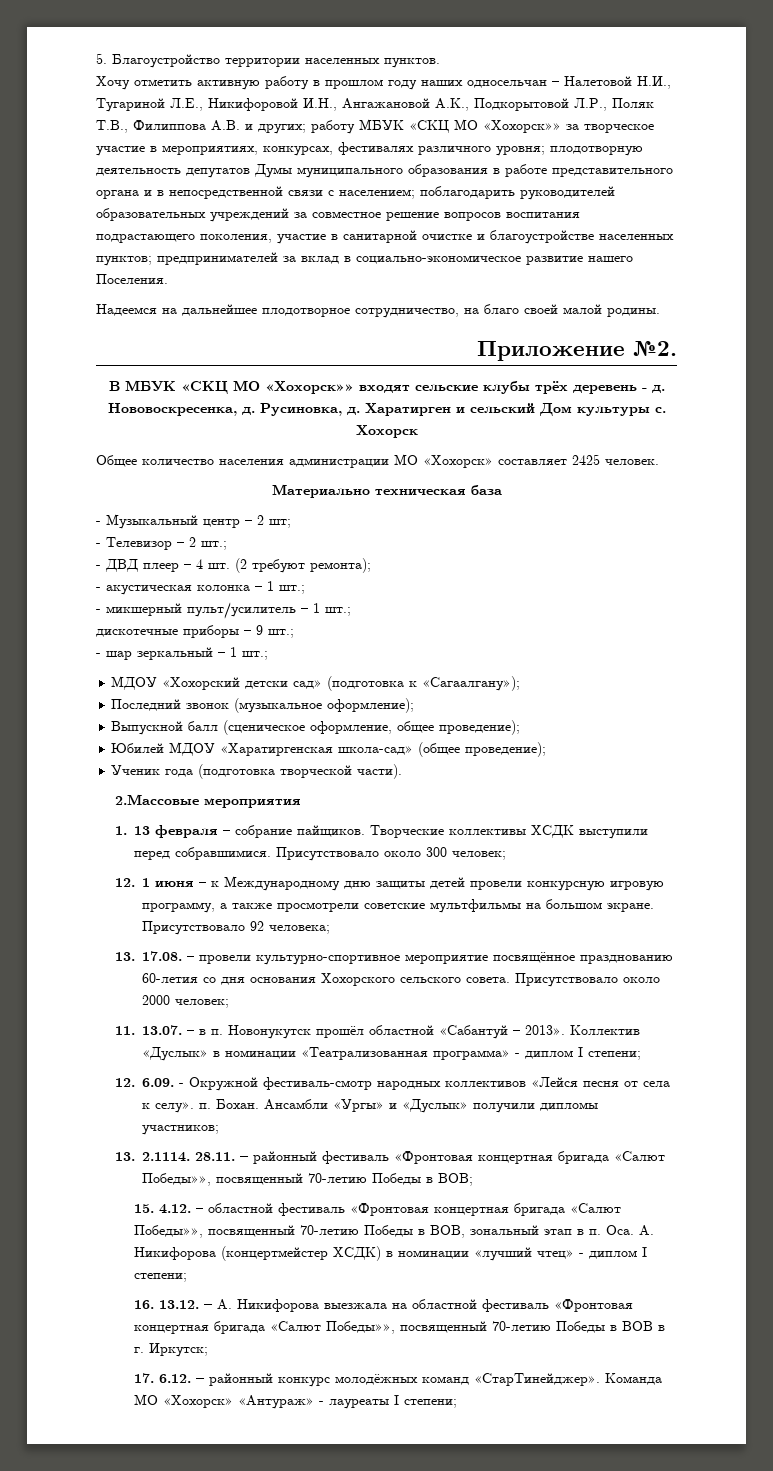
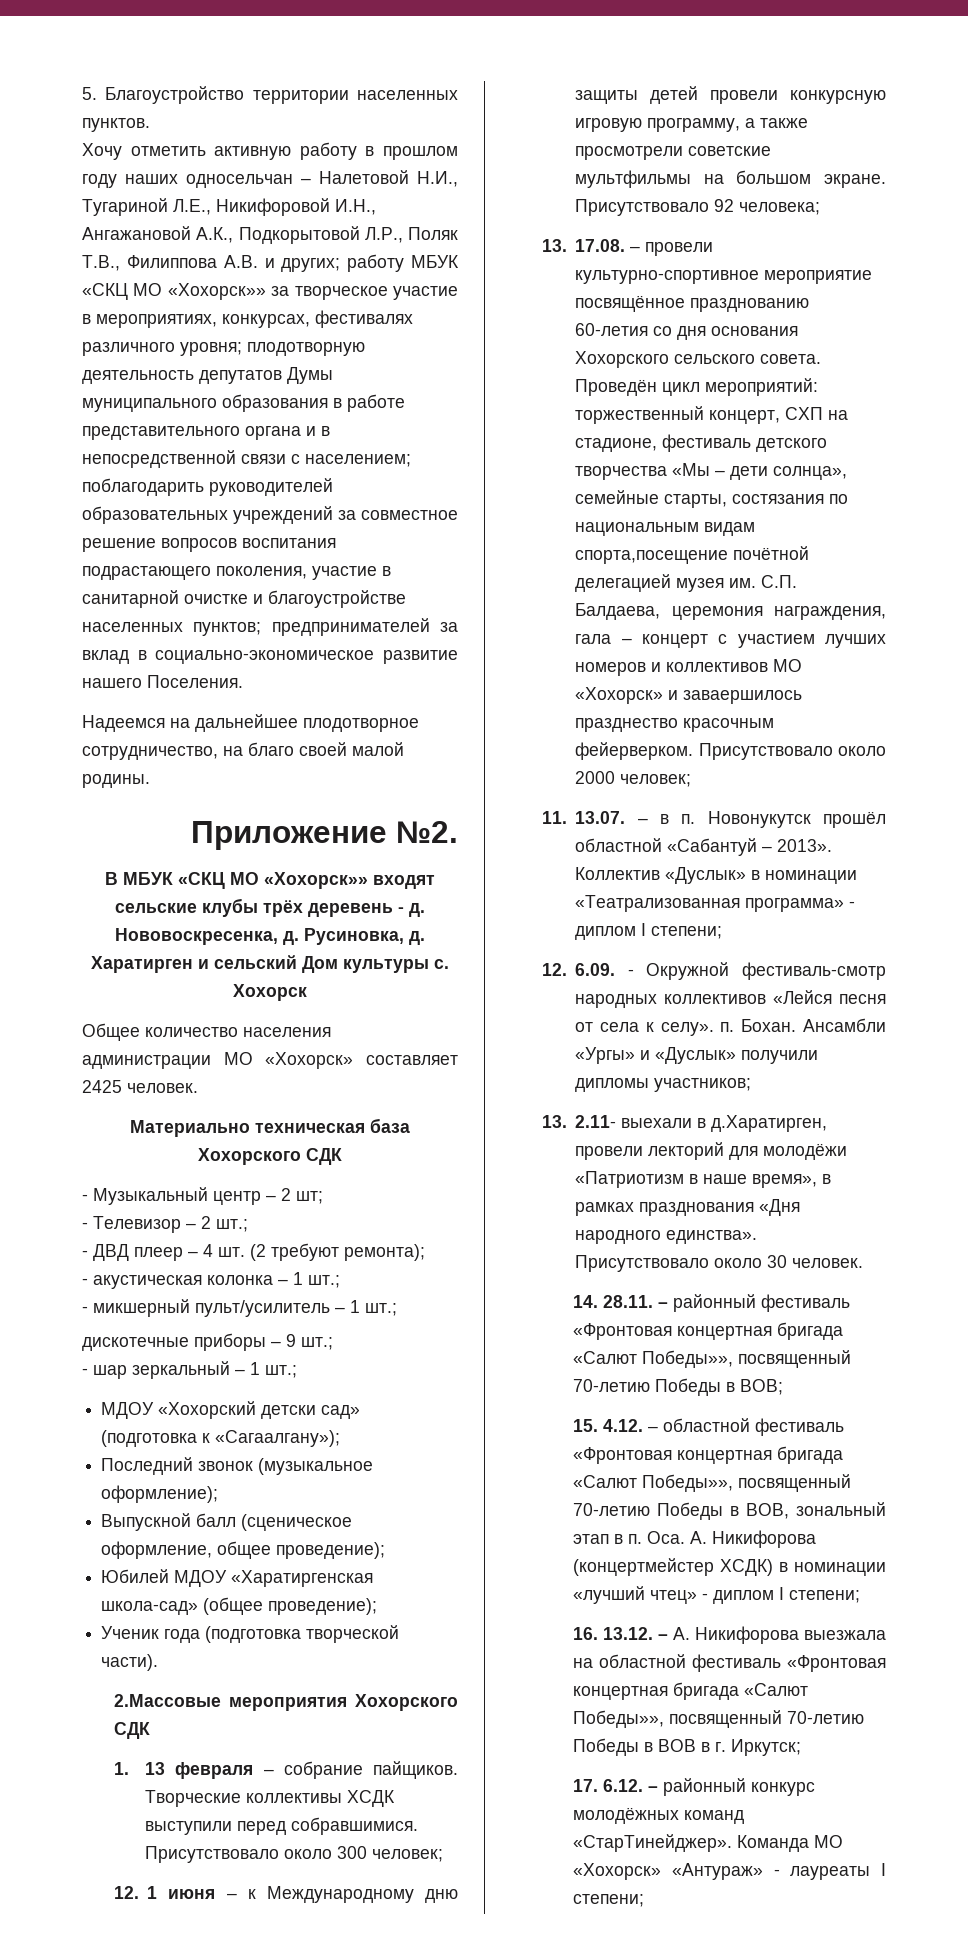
(502, 490) none -> [198,1148,342,1165] Хохорского СДК
(301, 802) none -> [355,1694,458,1711] [113,1722,150,1739] Хохорского СДК
(510, 980) none -> [575,378,819,396] [575,406,849,424] [575,434,828,452] [575,463,848,480] [575,490,849,508] [575,522,756,536] [575,546,810,564] [575,574,798,592] [575,603,886,620] [575,634,886,648] [575,659,803,676] [575,687,803,704] [575,718,775,732] [575,742,694,760] Проведён цикл мероприятий: торжественный концерт, СХП на стадионе, фестиваль детского творчества «Мы – дети солнца», семейные старты, состязания по национальным видам спорта,посещение почётной делегацией музея им. С.П. Балдаева, церемония награждения, гала – концерт с участием лучших номеров и коллективов МО «Хохорск» и заваершилось празднество красочным фейерверком.
[141,1152,190,1162] 2.1114. -> [575,1115,828,1132] [575,1142,848,1160] [575,1171,832,1188] [575,1199,801,1216] [575,1230,758,1244] [575,1255,864,1272] [572,1295,598,1308] 2.11- выехали в д.Харатирген, провели лекторий для молодёжи «Патриотизм в наше время», в рамках празднования «Дня народного единства». Присутствовало около 30 человек. // 14.

